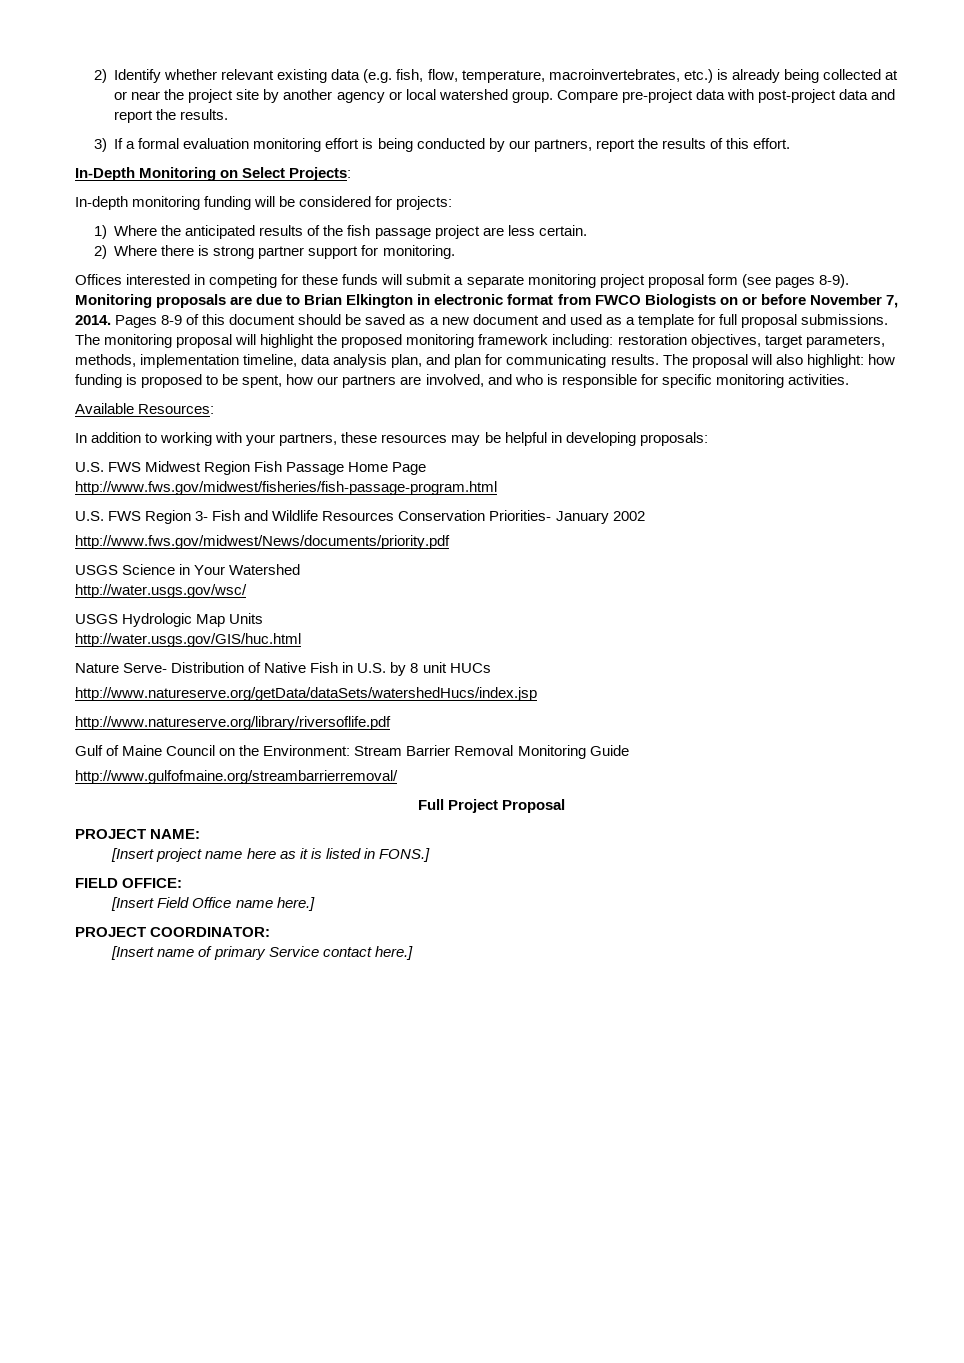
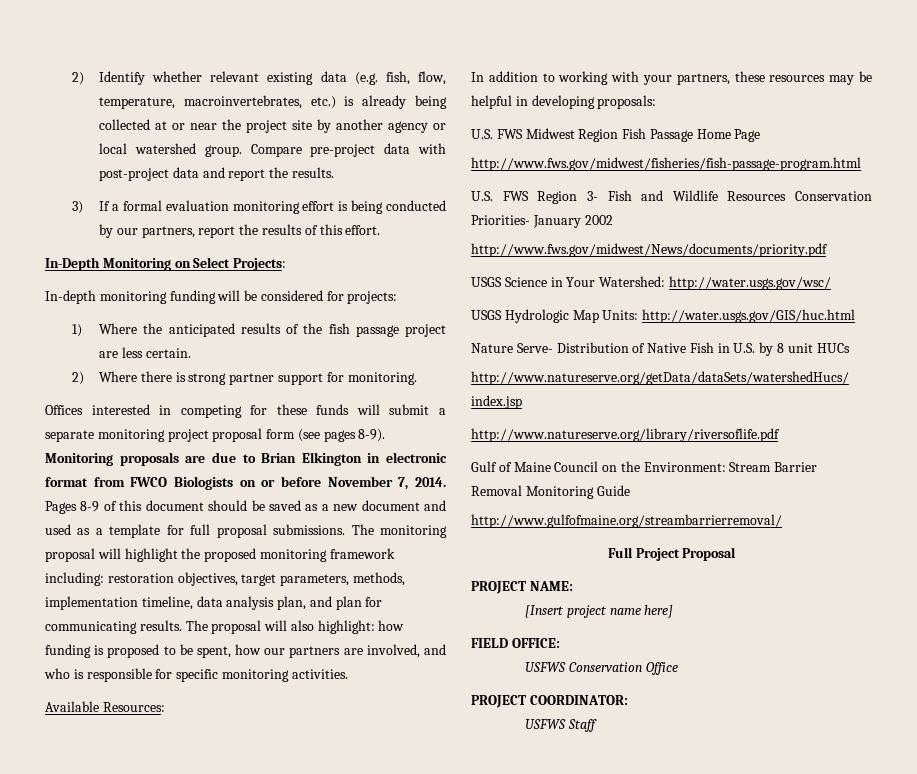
[229,564,301,575] Watershed // -> [599,276,666,287] Watershed:
[229,613,264,624] Units // -> [602,310,639,320] Units:
[246,848,430,862] here as it is listed in FONS.] -> [644,605,674,618] here]
[111,897,190,911] [Insert Field -> [525,662,642,672] USFWS Conservation
[235,897,315,911] name here.] -> (678, 668) none
[111,946,413,960] [Insert name of primary Service contact here.] -> [525,719,597,732] USFWS Staff

